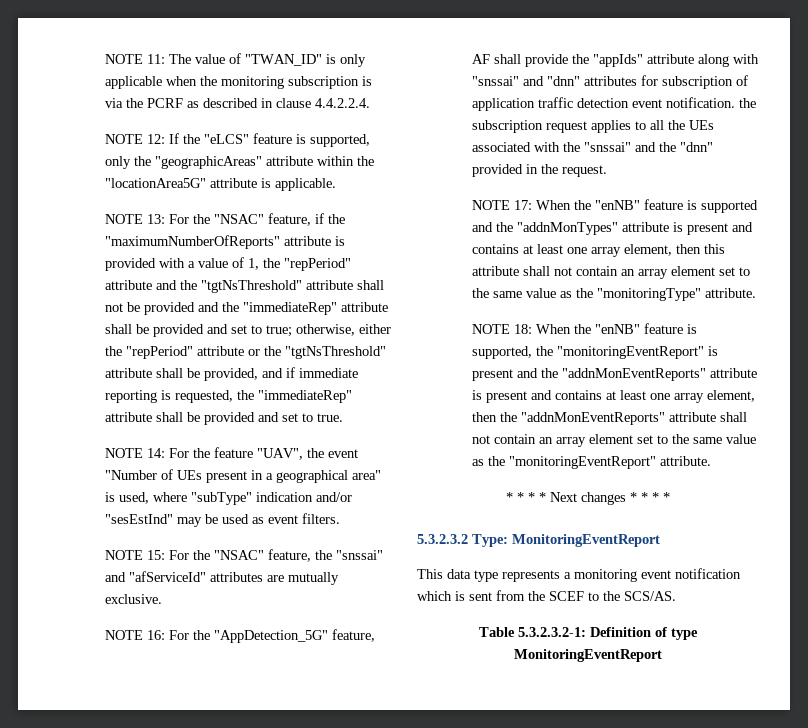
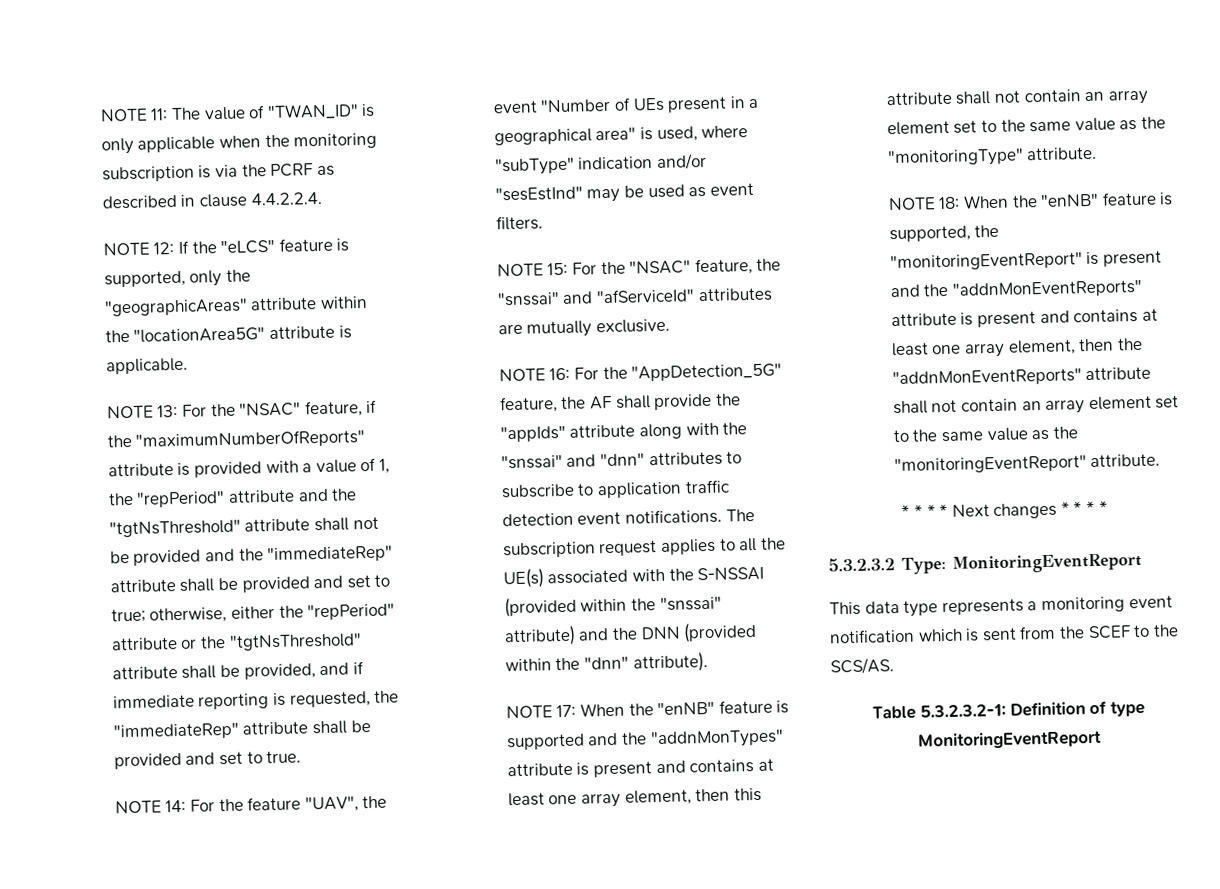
(375, 635) none -> [561,396,587,410] the
(759, 59) none -> [722,422,748,435] the
[640,75,748,89] for subscription of -> [726,451,743,464] [500,483,595,499] to subscribe to
[665,97,756,108] notification. the -> [624,508,755,525] notifications. The
[688,120,714,130] UEs -> [502,568,544,589] UE(s)
[583,142,713,152] [471,164,607,177] "snssai" and the "dnn" provided in the request. -> [697,566,765,582] [503,596,722,618] [503,621,758,647] [504,652,708,673] S-NSSAI (provided within the "snssai" attribute) and the DNN (provided within the "dnn" attribute).

